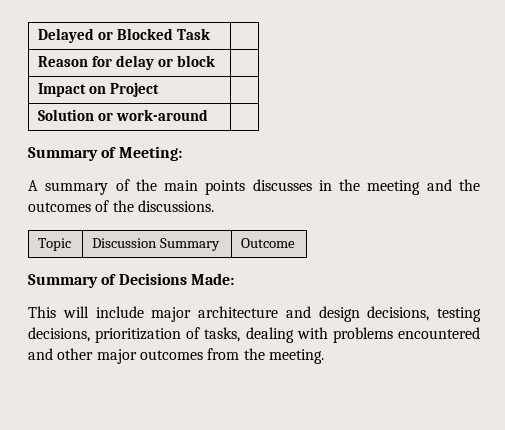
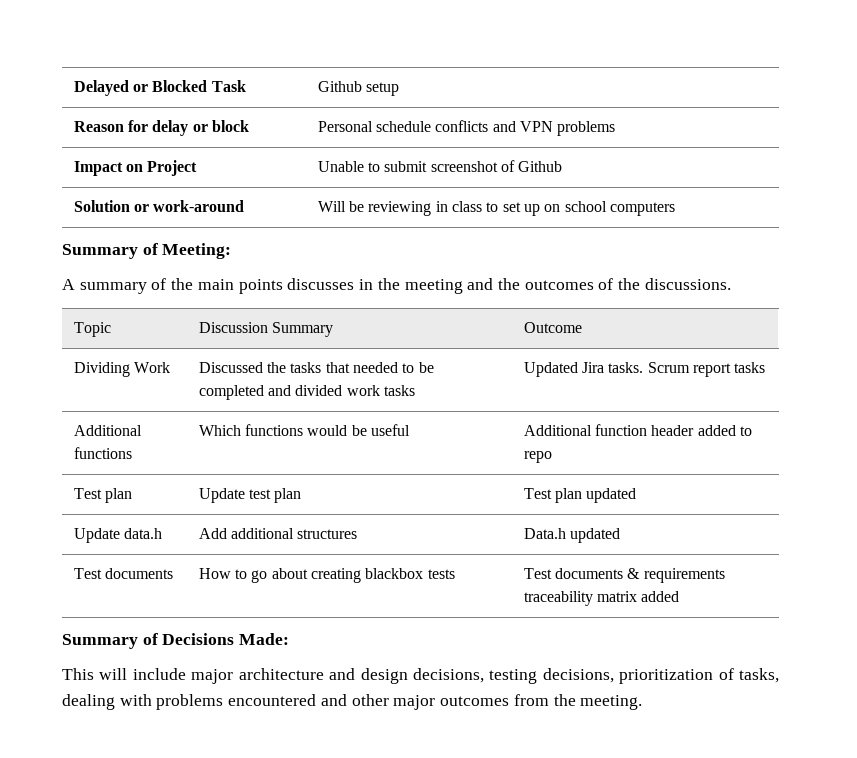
(210, 34) none -> [317,81,399,96] Github setup
[38,82,159,97] [38,109,208,121] // Impact on Project | // Solution or work-around | -> [317,120,616,136] [73,160,198,176] [317,160,563,172] [73,200,245,212] [317,201,675,216] Personal schedule conflicts and VPN problems // Impact on Project | Unable to submit screenshot of Github // Solution or work-around | Will be reviewing in class to set up on school computers
(296, 243) none -> [73,362,170,377] [198,362,434,373] [198,385,415,400] [523,362,766,377] [73,425,142,436] [73,447,132,459] [198,424,410,436] [523,424,752,436] [523,451,552,463] [73,488,132,503] [198,488,302,503] [523,488,637,503] [73,528,162,543] [198,528,358,539] [523,528,620,543] [73,568,173,579] [198,568,455,583] [523,568,725,583] [523,591,680,606] // Dividing Work | Discussed the tasks that needed to be completed and divided work tasks | Updated Jira tasks. Scrum report tasks // Additional functions | Which functions would be useful | Additional function header added to repo // Test plan | Update test plan | Test plan updated // Update data.h | Add additional structures | Data.h updated // Test documents | How to go about creating blackbox tests | Test documents & requirements traceability matrix added

